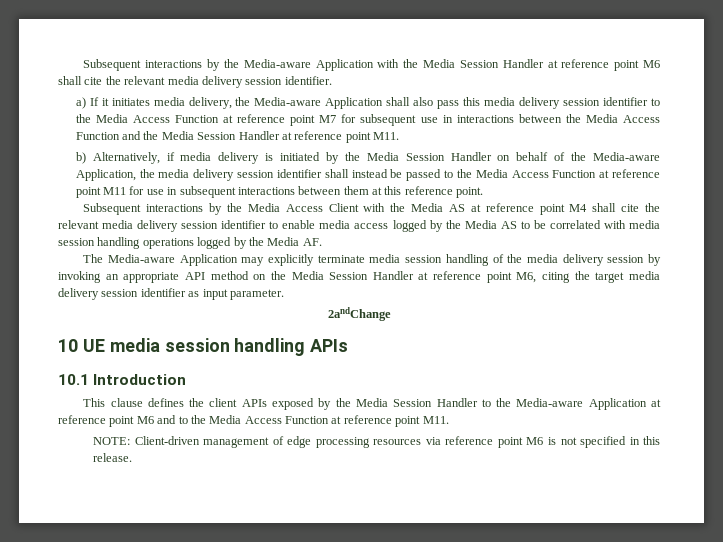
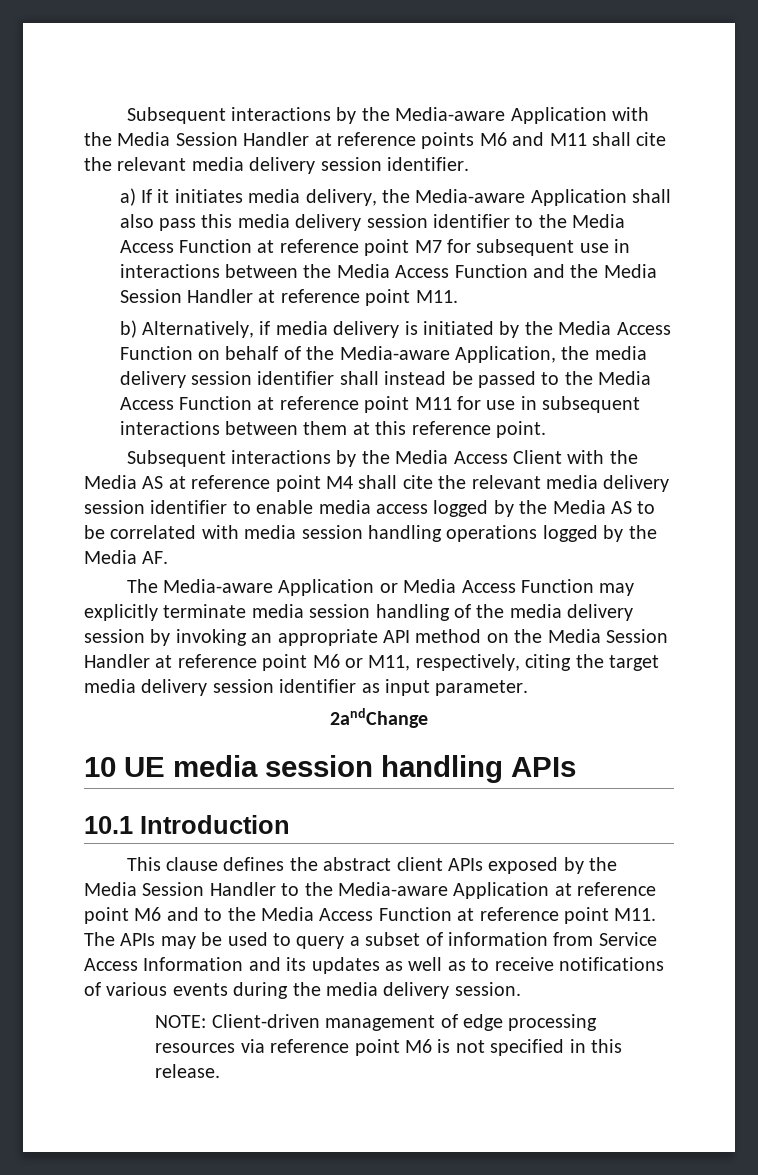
[614,60,660,71] point M6 -> [421,132,587,149] points M6 and M11
[405,152,492,161] Session Handler -> [616,322,671,335] [119,346,193,360] Access Function
(238, 260) none -> [379,579,594,593] or Media Access Function
[516,272,537,283] M6, -> [312,654,520,671] M6 or M11, respectively,
(205, 402) none -> [323,857,392,871] abstract
(449, 420) none -> [84,932,657,949] [84,957,664,974] [84,982,521,999] The APIs may be used to query a subset of information from Service Access Information and its updates as well as to receive notifications of various events during the media delivery session.

